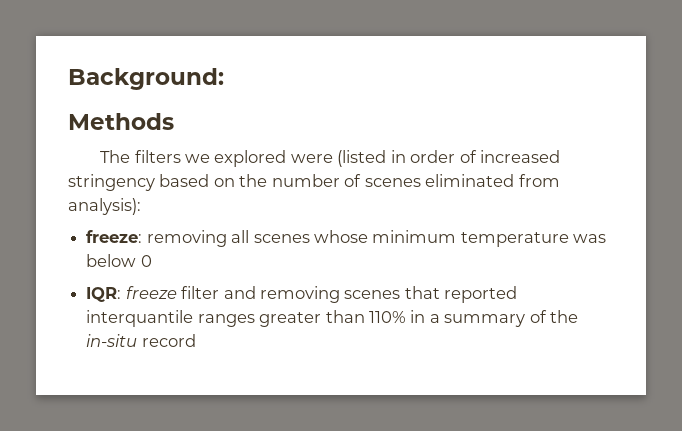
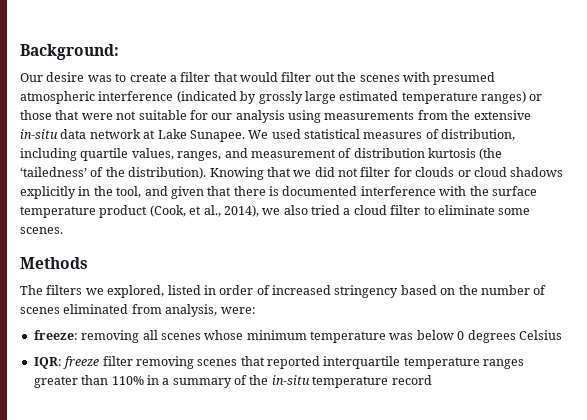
(224, 79) none -> [20,72,496,85] [20,91,543,104] [20,110,531,123] [20,129,516,142] [20,148,503,161] [20,167,564,180] [20,186,537,199] [20,205,531,218] [20,227,63,234] // Our desire was to create a filter that would filter out the scenes with presumed atmospheric interference (indicated by grossly large estimated temperature ranges) or those that were not suitable for our analysis using measurements from the extensive in-situ data network at Lake Sunapee. We used statistical measures of distribution, including quartile values, ranges, and measurement of distribution kurtosis (the ‘tailedness’ of the distribution). Knowing that we did not filter for clouds or cloud shadows explicitly in the tool, and given that there is documented interference with the surface temperature product (Cook, et al., 2014), we also tried a cloud filter to eliminate some scenes.
[214,150,387,167] explored were (listed -> [107,285,201,298] explored, listed
[68,198,141,215] analysis): -> [165,304,256,317] analysis, were:
(152, 261) none -> [467,330,562,343] degrees Celsius
[223,286,256,299] and -> (133, 361) none
[86,310,194,327] interquantile -> [323,356,480,369] interquartile temperature
(138, 340) none -> [312,376,389,388] temperature

